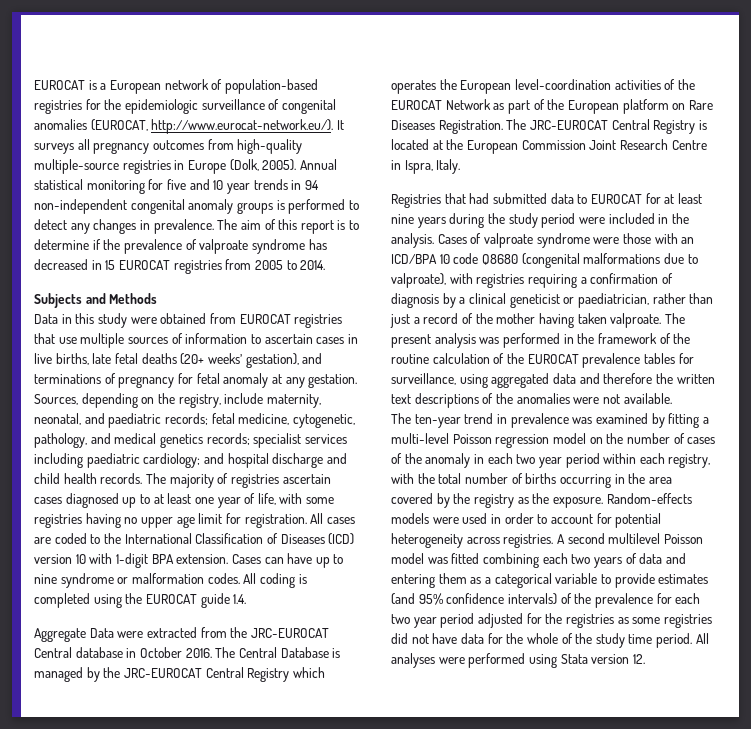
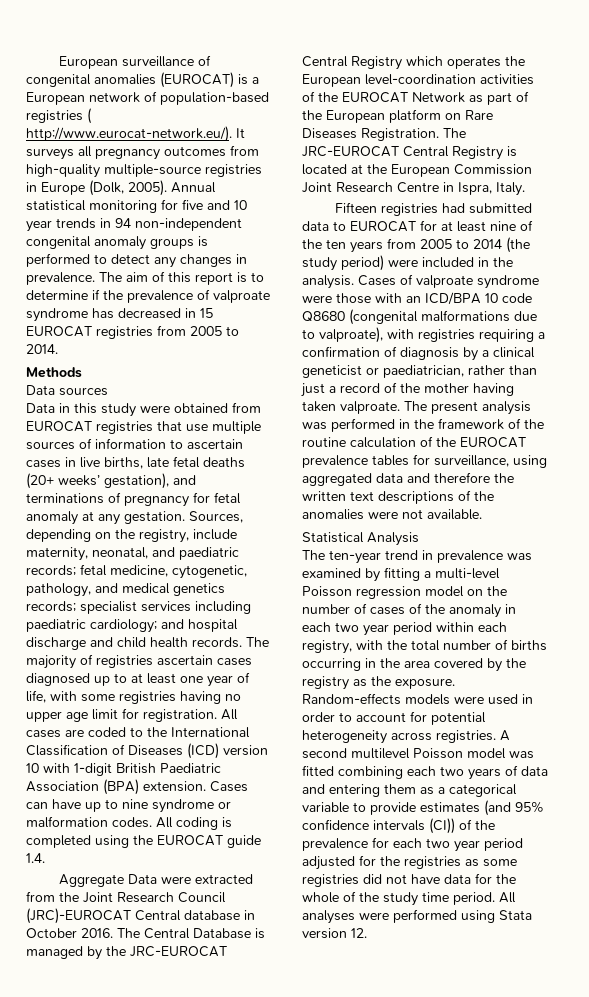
[34,80,85,90] EUROCAT -> [59,55,212,69] [26,72,234,88] European surveillance of congenital anomalies (EUROCAT)
[85,99,336,114] [34,119,148,131] for the epidemiologic surveillance of congenital anomalies (EUROCAT, -> [87,108,92,124] (
[34,293,106,308] Subjects and -> (58, 349) none
(158, 298) none -> [26,385,108,396] // Data sources
[151,554,174,564] BPA -> [116,763,221,774] [26,779,139,795] British Paediatric Association (BPA)
[250,628,329,638] JRC-EUROCAT -> [83,892,226,903] [26,908,131,924] Joint Research Council (JRC)-EUROCAT
[391,193,466,208] Registries that -> [335,202,439,216] Fifteen registries
[417,213,576,228] years during the study period -> [520,220,533,231] [302,237,530,253] [302,255,384,271] of the ten years from 2005 to 2014 (the study period)
(672, 398) none -> [302,532,419,546] // Statistical Analysis
[507,593,557,605] intervals) -> [373,818,455,834] intervals (CI))

